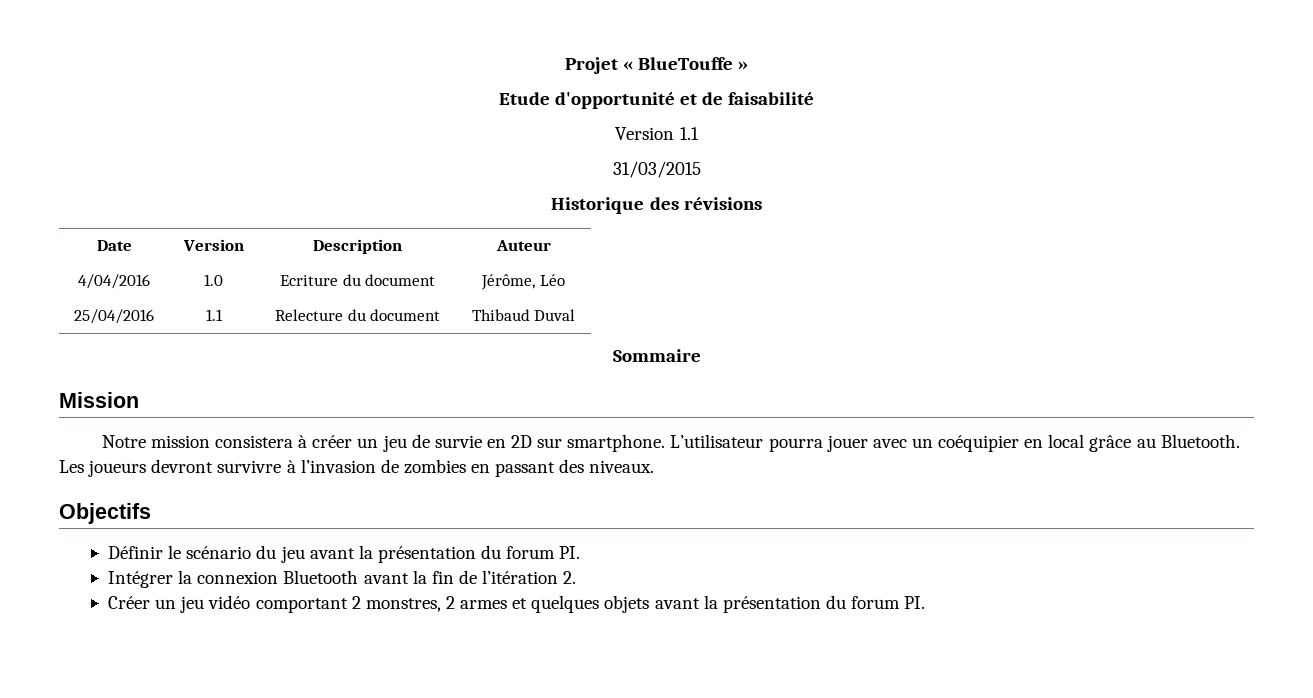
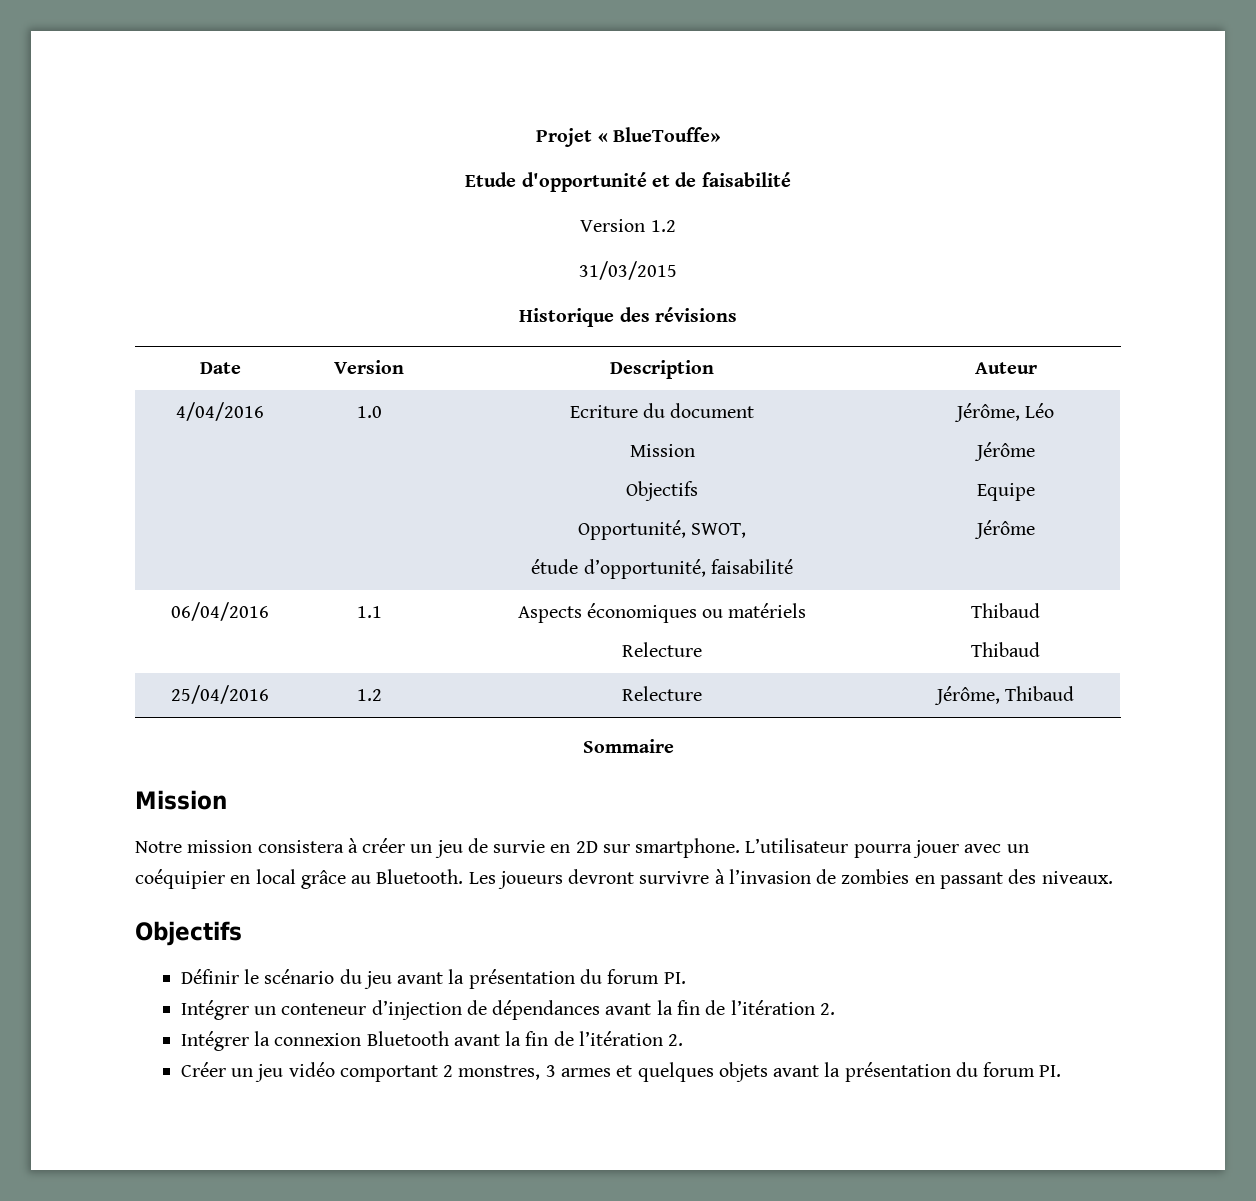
[638,57,749,70] BlueTouffe » -> [612,127,720,142] BlueTouffe»
[679,127,699,140] 1.1 -> [650,220,676,232] 1.2
[481,274,565,290] | Jérôme, Léo -> [629,444,695,457] [626,481,698,501] [577,520,747,540] [531,559,793,579] [953,403,1055,422] [973,442,1035,461] [976,483,1035,501] [973,520,1035,539] [171,602,269,621] [356,606,382,618] [517,603,807,623] [622,642,702,657] [971,603,1040,618] [971,642,1040,657] // Mission // Objectifs // Opportunité, SWOT, // étude d’opportunité, faisabilité | Jérôme, Léo // Jérôme // Equipe // Jérôme // 06/04/2016 | 1.1 | Aspects économiques ou matériels // Relecture | Thibaud // Thibaud
[205,309,223,321] [274,309,441,321] [471,309,576,321] 1.1 | Relecture du document | Thibaud Duval -> [356,689,382,701] [622,686,702,701] [933,686,1075,705] 1.2 | Relecture | Jérôme, Thibaud
(581, 552) none -> [180,1000,835,1020] // Intégrer un conteneur d’injection de dépendances avant la fin de l’itération 2.
[445,596,455,609] 2 -> [545,1065,556,1077] 3

